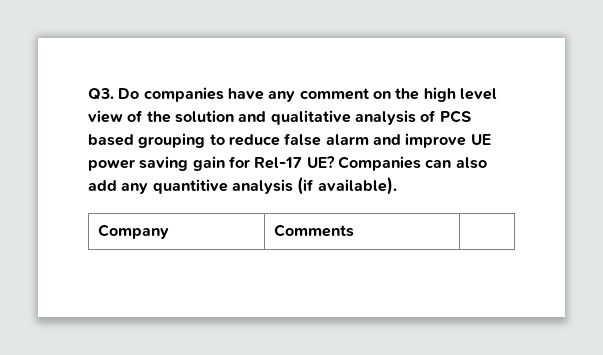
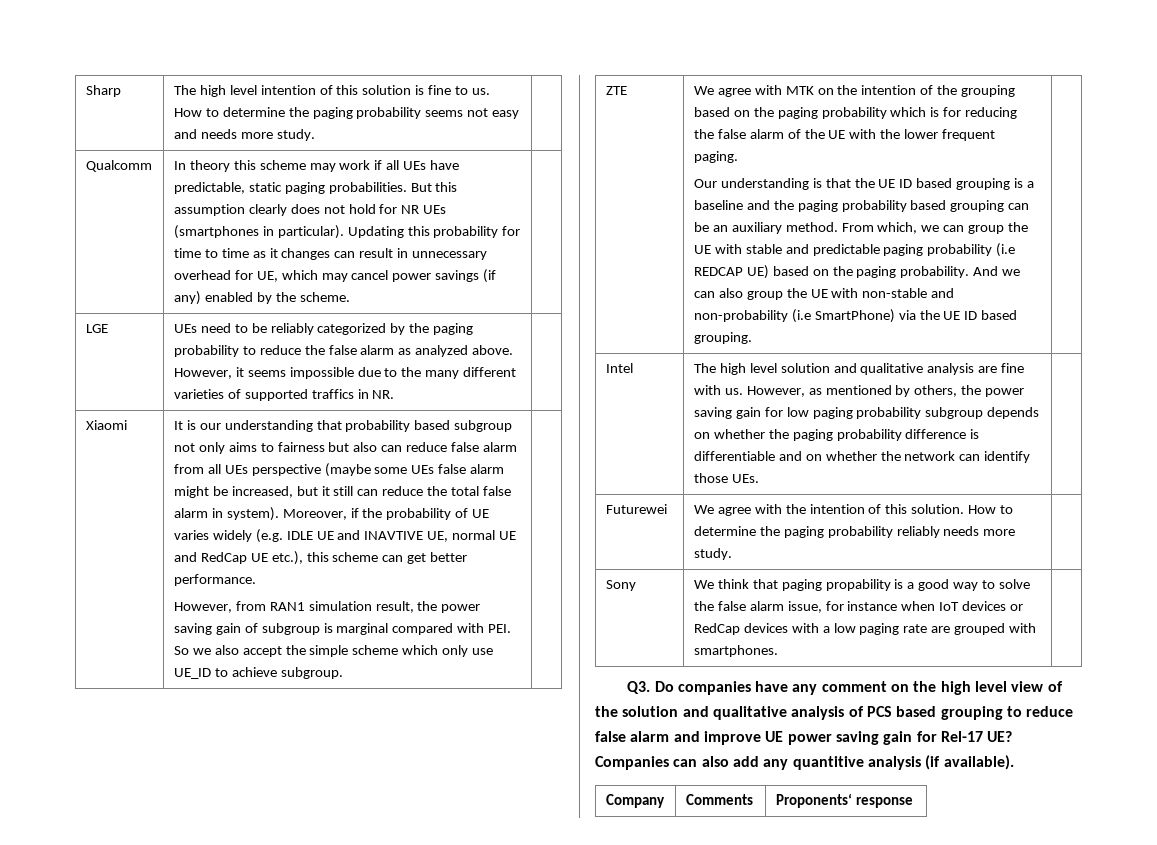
(88, 94) none -> [85,85,121,97] [173,85,491,97] [173,107,520,119] [173,129,315,141] [85,160,152,172] [173,160,460,172] [173,182,458,194] [173,204,447,216] [173,225,521,239] [173,248,488,260] [173,269,497,283] [173,291,350,305] [85,324,108,333] [173,323,474,335] [173,345,514,357] [173,367,517,379] [173,389,395,401] [85,420,127,430] [173,420,513,432] [173,442,518,454] [173,463,505,477] [173,486,512,498] [173,507,490,521] [173,529,517,543] [173,551,468,565] [173,574,256,586] [173,601,481,613] [173,623,512,635] [173,645,494,657] [173,667,343,679] [605,86,627,95] [693,85,1016,97] [693,107,1018,119] [693,129,996,141] [693,151,738,163] [693,178,1035,190] [693,200,1030,212] [693,222,1029,234] [693,243,1016,257] [693,265,1021,279] [693,288,955,300] [693,309,1018,323] [693,332,752,344] [605,363,633,373] [693,363,1025,375] [693,385,1025,397] [693,407,1040,419] [693,429,980,441] [693,451,1031,463] [693,473,759,483] [605,504,667,514] [693,504,1014,516] [693,526,1016,538] [693,548,732,560] [605,580,636,591] [693,579,1031,591] [693,601,1024,613] [693,623,1037,635] [693,645,778,657] Sharp | The high level intention of this solution is fine to us. How to determine the paging probability seems not easy and needs more study. | // Qualcomm | In theory this scheme may work if all UEs have predictable, static paging probabilities. But this assumption clearly does not hold for NR UEs (smartphones in particular). Updating this probability for time to time as it changes can result in unnecessary overhead for UE, which may cancel power savings (if any) enabled by the scheme. | // LGE | UEs need to be reliably categorized by the paging probability to reduce the false alarm as analyzed above. However, it seems impossible due to the many different varieties of supported traffics in NR. | // Xiaomi | It is our understanding that probability based subgroup not only aims to fairness but also can reduce false alarm from all UEs perspective (maybe some UEs false alarm might be increased, but it still can reduce the total false alarm in system). Moreover, if the probability of UE varies widely (e.g. IDLE UE and INAVTIVE UE, normal UE and RedCap UE etc.), this scheme can get better performance. // However, from RAN1 simulation result, the power saving gain of subgroup is marginal compared with PEI. So we also accept the simple scheme which only use UE_ID to achieve subgroup. | // ZTE | We agree with MTK on the intention of the grouping based on the paging probability which is for reducing the false alarm of the UE with the lower frequent paging. // Our understanding is that the UE ID based grouping is a baseline and the paging probability based grouping can be an auxiliary method. From which, we can group the UE with stable and predictable paging probability (i.e REDCAP UE) based on the paging probability. And we can also group the UE with non-stable and non-probability (i.e SmartPhone) via the UE ID based grouping. | // Intel | The high level solution and qualitative analysis are fine with us. However, as mentioned by others, the power saving gain for low paging probability subgroup depends on whether the paging probability difference is differentiable and on whether the network can identify those UEs. | // Futurewei | We agree with the intention of this solution. How to determine the paging probability reliably needs more study. | // Sony | We think that paging propability is a good way to solve the false alarm issue, for instance when IoT devices or RedCap devices with a low paging rate are grouped with smartphones. | //
(355, 230) none -> [775,793,913,808] Proponents‘ response

